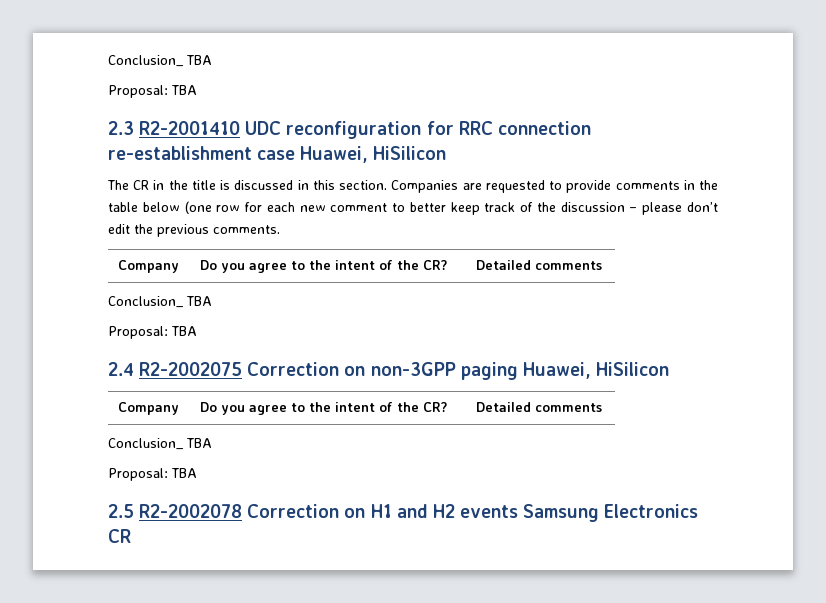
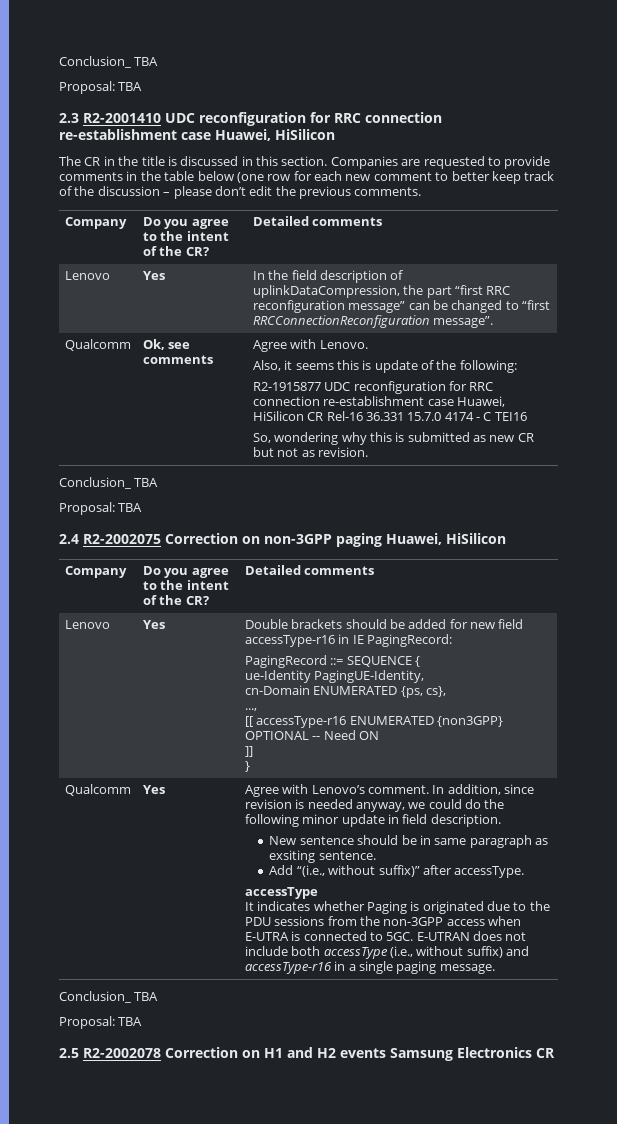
(603, 265) none -> [64,271,110,280] [142,271,165,280] [252,270,404,283] [252,285,511,298] [252,300,551,313] [252,315,494,328] [64,339,131,351] [142,339,191,350] [142,355,213,364] [252,339,368,352] [252,360,517,373] [252,381,494,394] [252,396,505,407] [252,411,527,421] [252,432,534,445] [252,447,368,457] // Lenovo | Yes | In the field description of uplinkDataCompression, the part “first RRC reconfiguration message” can be changed to “first RRCConnectionReconfiguration message”. // Qualcomm | Ok, see comments | Agree with Lenovo. // Also, it seems this is update of the following: // R2-1915877 UDC reconfiguration for RRC connection re-establishment case Huawei, HiSilicon CR Rel-16 36.331 15.7.0 4174 - C TEI16 // So, wondering why this is submitted as new CR but not as revision.
(603, 407) none -> [64,620,110,629] [142,620,165,629] [244,619,524,629] [244,634,452,647] [244,655,420,668] [244,670,425,683] [244,685,446,698] [244,708,257,711] [244,716,503,728] [244,730,379,740] [244,746,253,757] [244,761,250,772] [64,784,131,796] [142,785,165,794] [244,784,535,797] [244,799,505,812] [244,814,501,827] [269,835,549,848] [269,850,376,863] [269,865,525,878] [244,887,318,899] [244,901,550,914] [244,916,522,926] [244,931,527,941] [244,946,530,959] [244,961,495,974] // Lenovo | Yes | Double brackets should be added for new field accessType-r16 in IE PagingRecord: // PagingRecord ::= SEQUENCE { // ue-Identity PagingUE-Identity, // cn-Domain ENUMERATED {ps, cs}, // ..., // [[ accessType-r16 ENUMERATED {non3GPP} OPTIONAL -- Need ON // ]] // } // Qualcomm | Yes | Agree with Lenovo’s comment. In addition, since revision is needed anyway, we could do the following minor update in field description. // New sentence should be in same paragraph as exsiting sentence. // Add “(i.e., without suffix)” after accessType. // accessType // It indicates whether Paging is originated due to the PDU sessions from the non-3GPP access when E-UTRA is connected to 5GC. E-UTRAN does not include both accessType (i.e., without suffix) and accessType-r16 in a single paging message.

